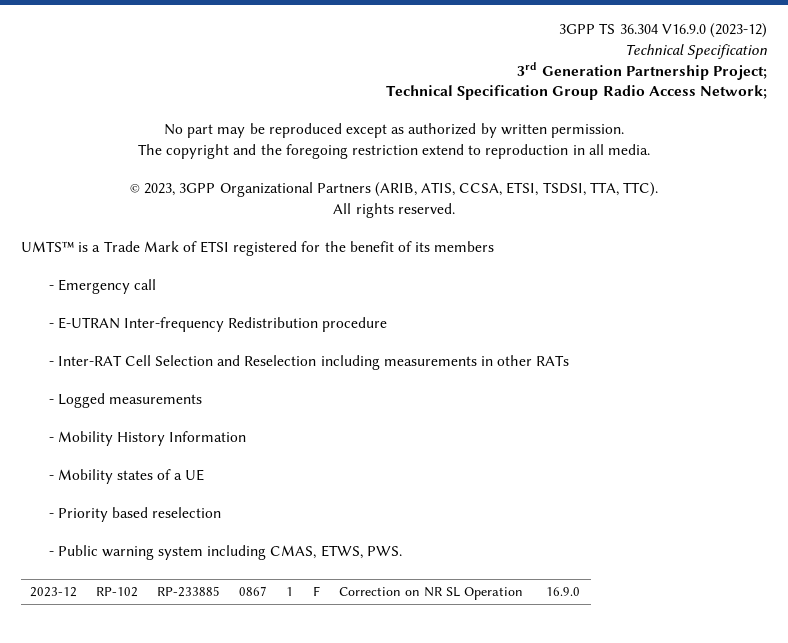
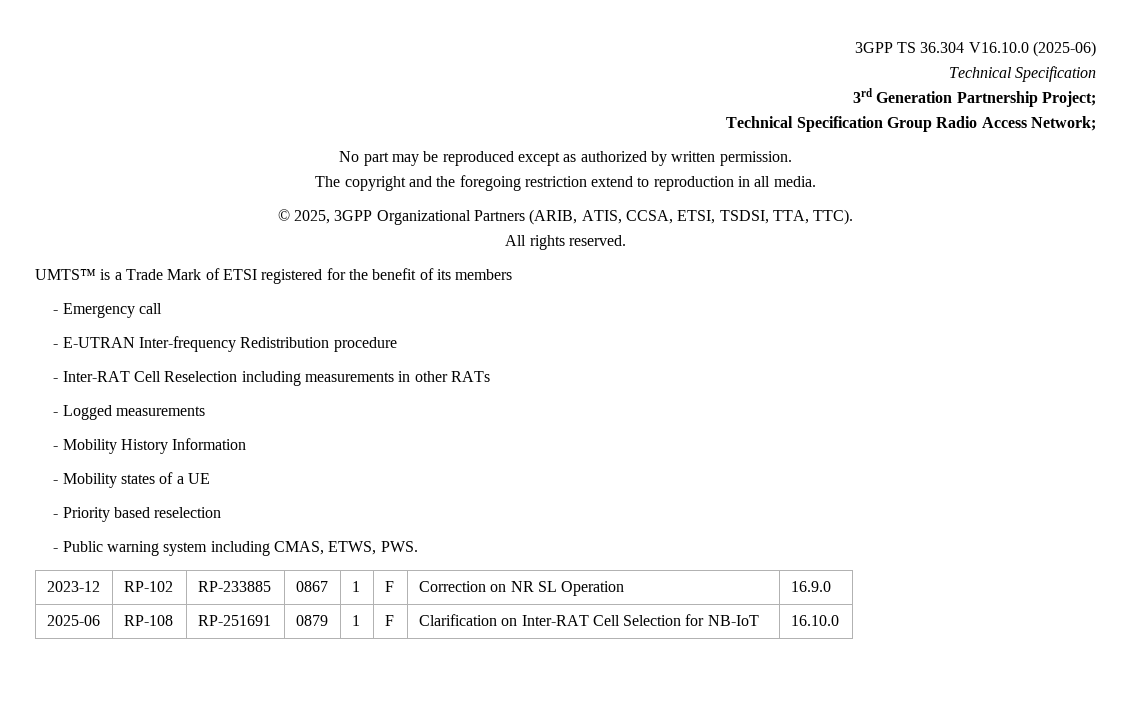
[661,23,767,38] V16.9.0 (2023-12) -> [968,41,1097,57] V16.10.0 (2025-06)
[144,183,176,196] 2023, -> [294,210,331,224] 2025,
[155,355,241,366] Selection and -> (162, 376) none
(581, 591) none -> [46,615,100,626] [123,615,173,626] [197,615,271,626] [295,615,328,626] [351,615,360,626] [384,615,394,626] [418,614,759,626] [790,615,839,626] // 2025-06 | RP-108 | RP-251691 | 0879 | 1 | F | Clarification on Inter-RAT Cell Selection for NB-IoT | 16.10.0

